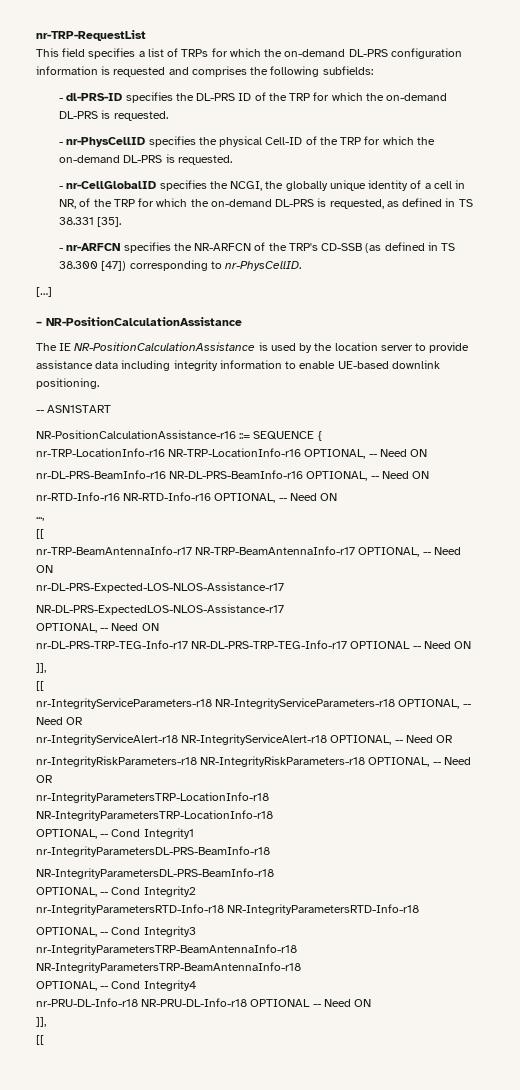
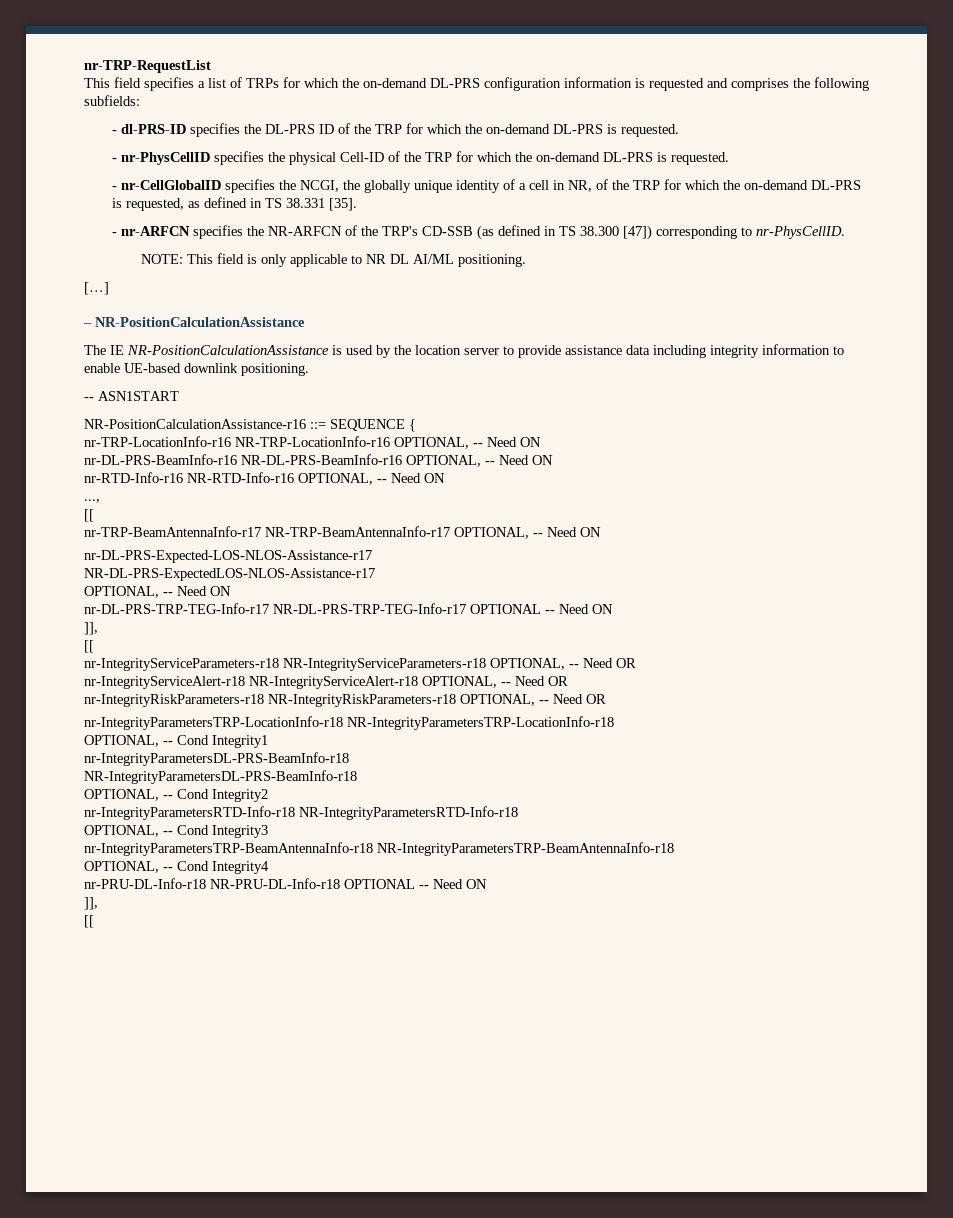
(302, 266) none -> [140,253,526,267] // NOTE: This field is only applicable to NR DL AI/ML positioning.

